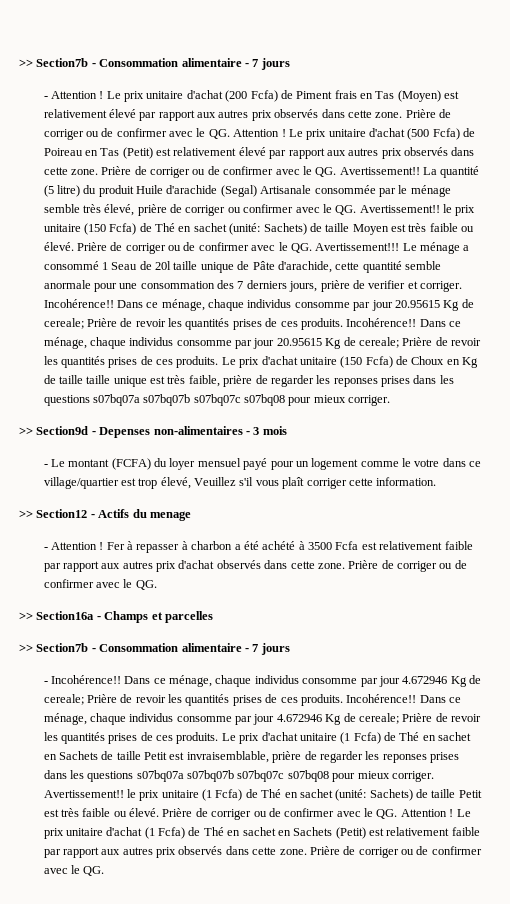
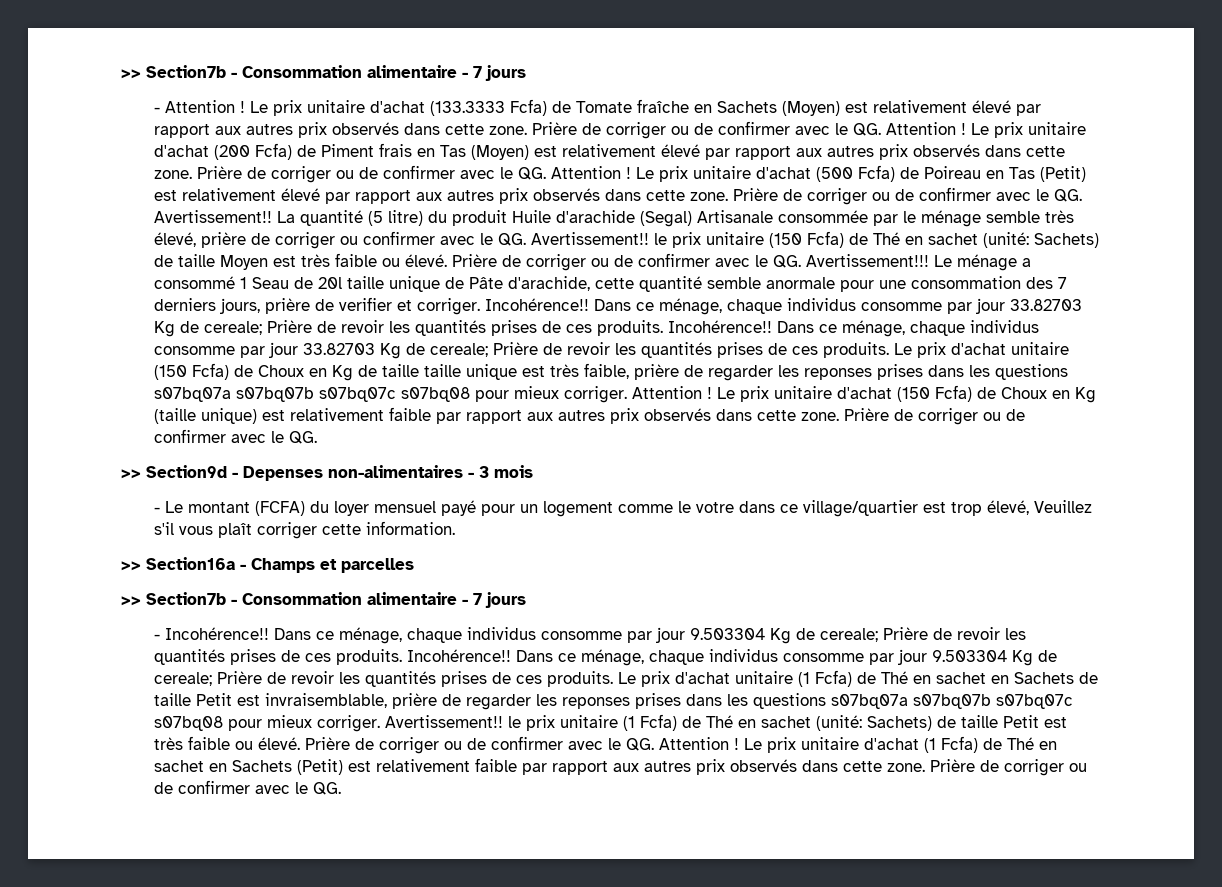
(223, 94) none -> [430,99,1042,116] [154,121,1087,139] [154,145,210,157] (133.3333 Fcfa) de Tomate fraîche en Sachets (Moyen) est relativement élevé par rapport aux autres prix observés dans cette zone. Prière de corriger ou de confirmer avec le QG. Attention ! Le prix unitaire d'achat
[394,300,440,308] 20.95615 -> [1010,299,1083,311] 33.82703
[276,338,322,346] 20.95615 -> [303,343,376,355] 33.82703
(391, 400) none -> [632,385,1097,403] [154,407,1026,425] [154,429,318,444] Attention ! Le prix unitaire d'achat (150 Fcfa) de Choux en Kg (taille unique) est relativement faible par rapport aux autres prix observés dans cette zone. Prière de corriger ou de confirmer avec le QG.
[19,509,191,521] [43,541,473,553] [43,560,467,572] [43,579,157,590] // >> Section12 - Actifs du menage // - Attention ! Fer à repasser à charbon a été achété à 3500 Fcfa est relativement faible par rapport aux autres prix d'achat observés dans cette zone. Prière de corriger ou de confirmer avec le QG. -> (456, 528) none
[402,676,448,684] 4.672946 -> [690,628,766,640] 9.503304
[276,714,322,722] 4.672946 -> [932,650,1008,662] 9.503304

